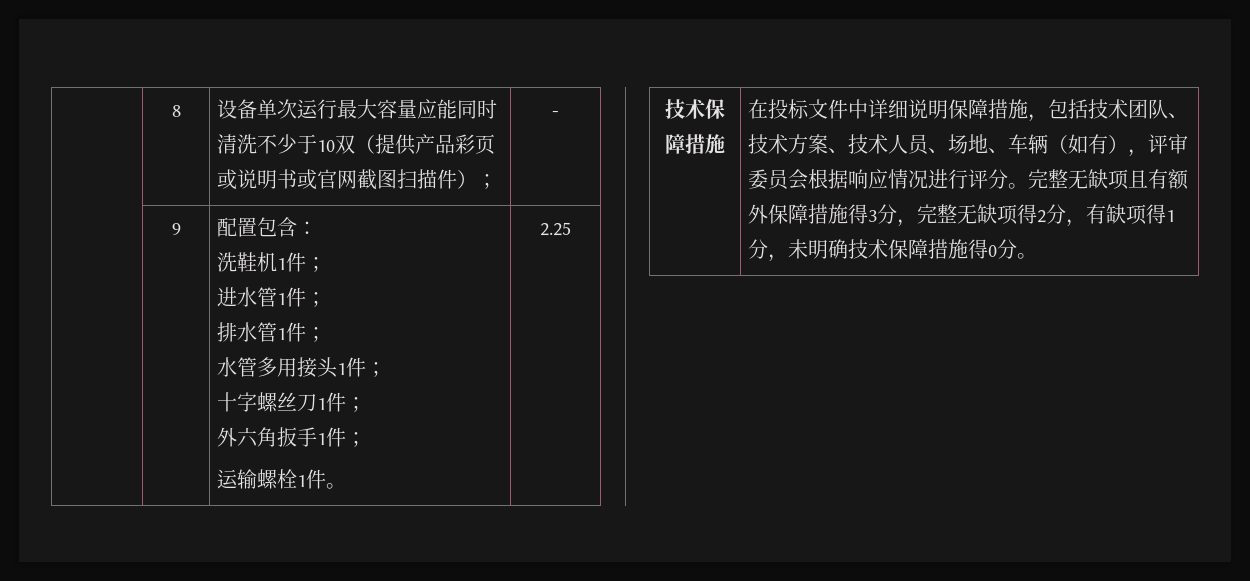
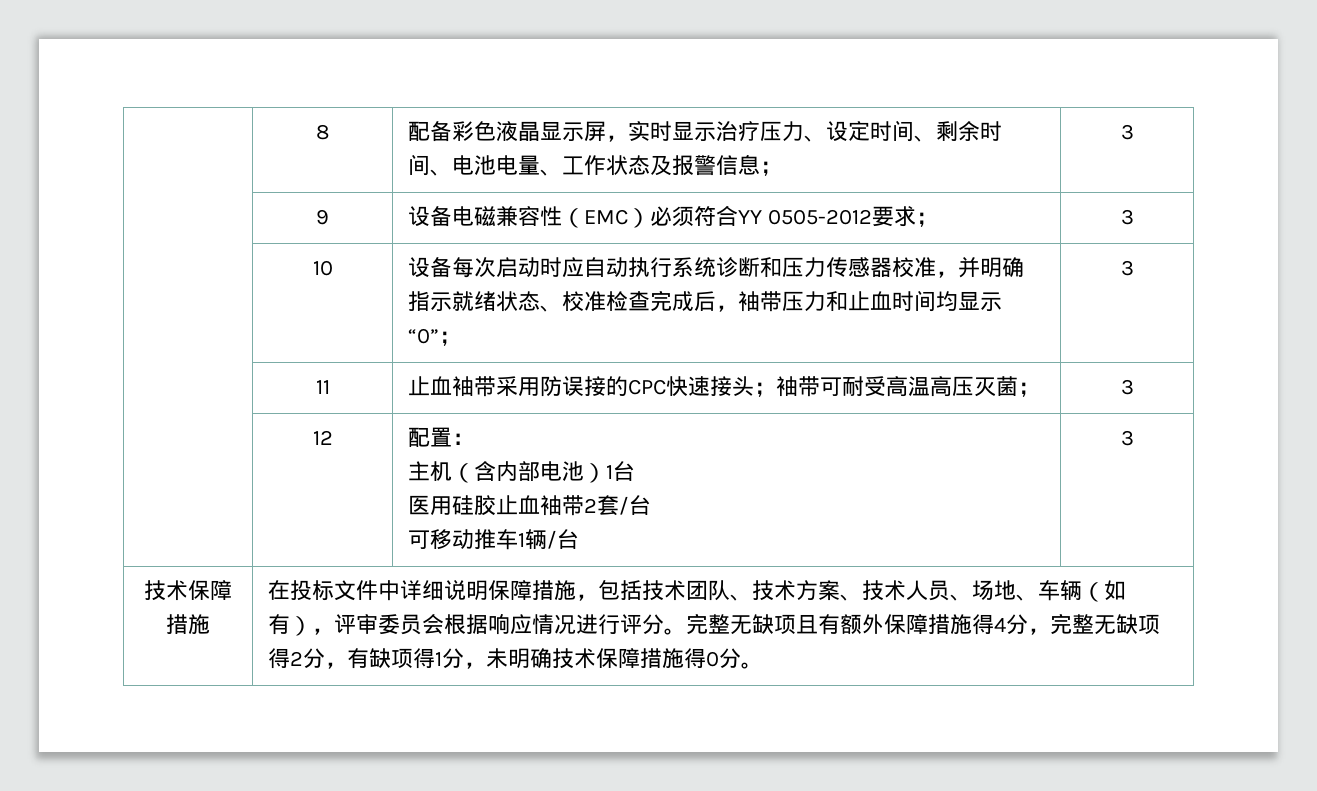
[217,99,498,119] [217,134,496,155] [217,169,498,190] [552,111,559,117] 设备单次运行最大容量应能同时清洗不少于10双（提供产品彩页或说明书或官网截图扫描件）； | - -> [408,120,1003,142] [408,154,783,176] [1120,124,1134,140] 配备彩色液晶显示屏，实时显示治疗压力、设定时间、剩余时间、电池电量、工作状态及报警信息； | 3
(181, 229) none -> [408,205,939,228] [1120,209,1134,225] [312,260,333,276] [408,257,1025,278] [408,290,1003,312] [408,328,462,346] [1120,260,1134,276] [315,380,330,394] [408,376,1041,397] [1120,379,1134,395] [312,430,333,445] | 设备电磁兼容性（EMC）必须符合YY 0505-2012要求； | 3 // | 10 | 设备每次启动时应自动执行系统诊断和压力传感器校准，并明确指示就绪状态、校准检查完成后，袖带压力和止血时间均显示“0”； | 3 // | 11 | 止血袖带采用防误接的CPC快速接头；袖带可耐受高温高压灭菌； | 3 // | 12
[257,217,298,237] 包含 -> (453, 437) none
[217,252,327,272] [217,287,327,307] [217,322,327,342] [217,357,387,378] [217,392,367,412] [217,427,367,447] [217,469,347,489] [540,222,571,236] 洗鞋机1件； // 进水管1件； // 排水管1件； // 水管多用接头1件； // 十字螺丝刀1件； // 外六角扳手1件； // 运输螺栓1件。 | 2.25 -> [408,461,636,483] [408,495,652,516] [408,529,580,550] [1120,430,1134,446] 主机（含内部电池）1台 // 医用硅胶止血袖带2套/台 // 可移动推车1辆/台 | 3
[868,210,878,222] 3 -> [994,617,1007,632] 4

